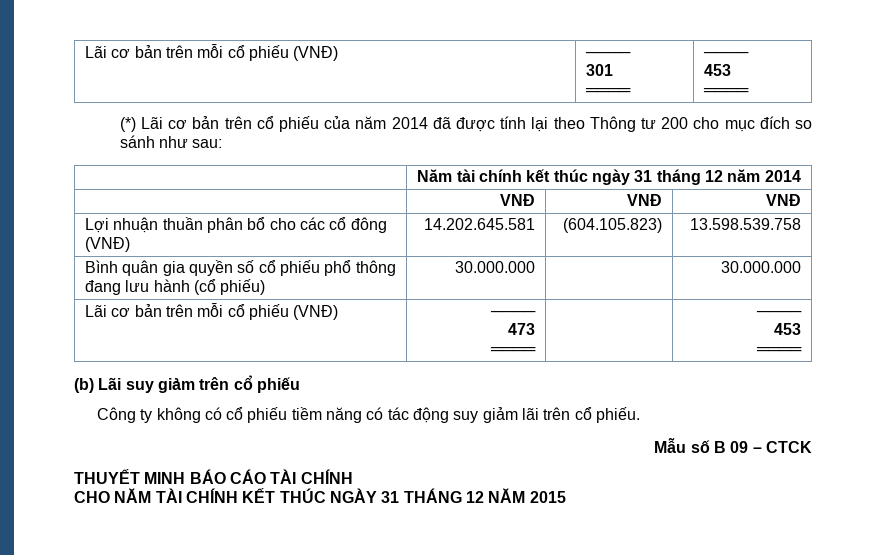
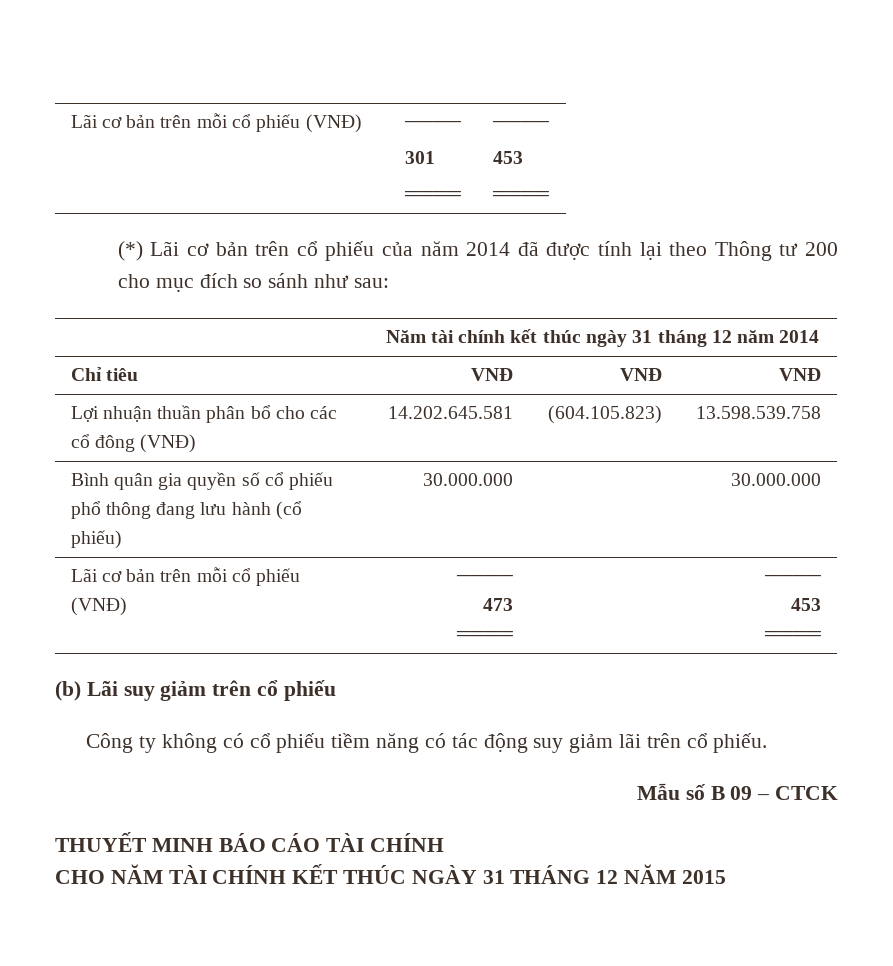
(801, 176) none -> [70,367,138,381] Chỉ tiêu

